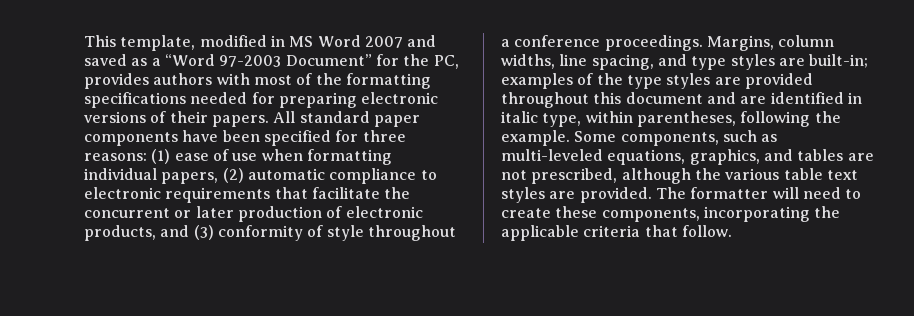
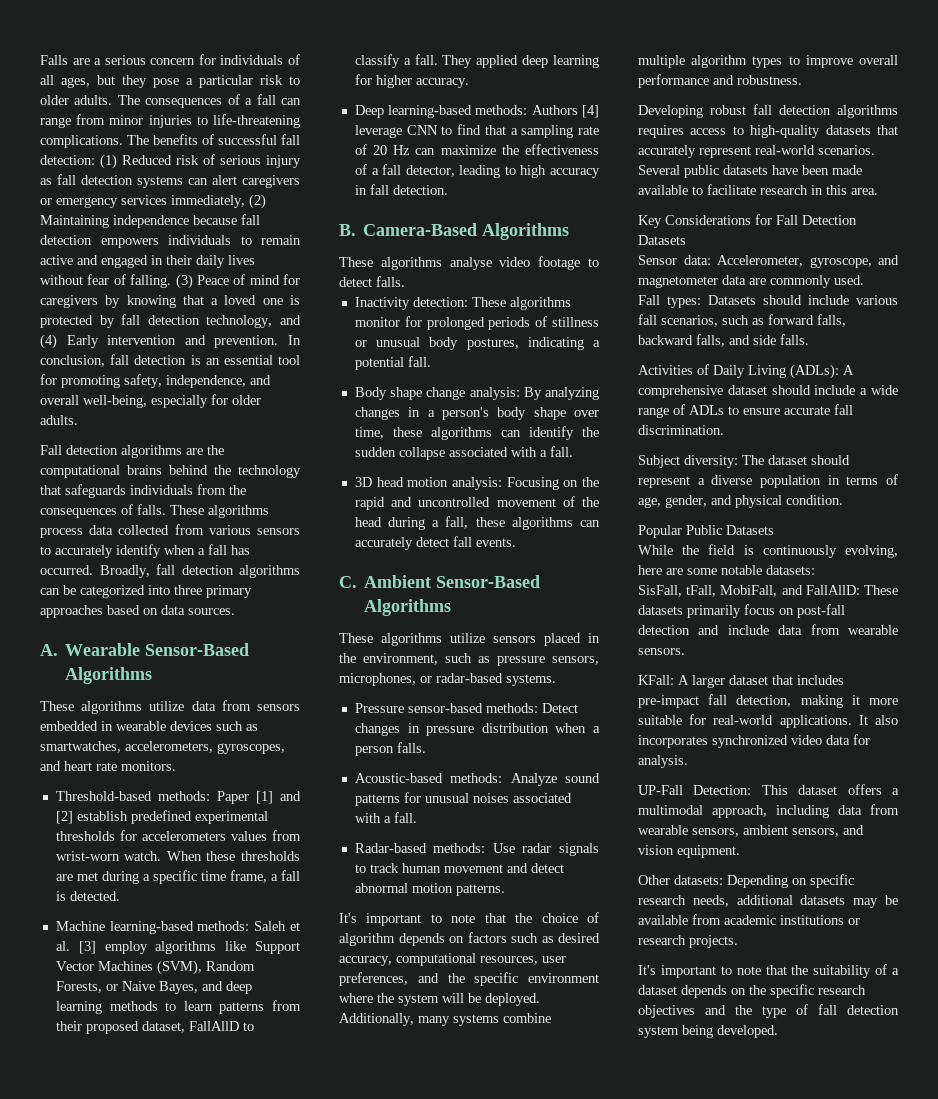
[84,35,437,51] [84,54,459,69] [84,73,431,89] [84,92,439,108] [84,111,420,127] [84,130,406,146] [84,149,392,165] [84,168,437,184] [84,187,411,203] [84,206,423,222] [84,225,456,241] [501,35,835,51] [501,54,869,70] [501,73,813,89] [501,92,862,108] [501,111,841,127] [501,130,778,146] [501,149,874,165] [501,168,858,184] [501,187,862,203] [501,206,841,222] [501,225,732,241] This template, modified in MS Word 2007 and saved as a “Word 97-2003 Document” for the PC, provides authors with most of the formatting specifications needed for preparing electronic versions of their papers. All standard paper components have been specified for three reasons: (1) ease of use when formatting individual papers, (2) automatic compliance to electronic requirements that facilitate the concurrent or later production of electronic products, and (3) conformity of style throughout a conference proceedings. Margins, column widths, line spacing, and type styles are built-in; examples of the type styles are provided throughout this document and are identified in italic type, within parentheses, following the example. Some components, such as multi-leveled equations, graphics, and tables are not prescribed, although the various table text styles are provided. The formatter will need to create these components, incorporating the applicable criteria that follow. -> [40,54,300,65] [40,75,300,88] [40,94,301,108] [40,114,300,128] [40,134,300,148] [40,154,301,169] [40,174,300,188] [40,194,266,209] [40,214,260,228] [40,235,301,248] [40,255,255,268] [40,274,300,289] [40,295,300,308] [40,314,301,328] [40,334,301,349] [40,354,300,367] [40,374,271,388] [40,394,261,408] [40,415,78,425] [40,445,224,458] [40,465,301,478] [40,484,246,498] [40,504,269,518] [40,524,300,538] [40,544,250,558] [40,564,300,578] [40,585,252,598] [40,605,235,618] [40,643,250,656] [65,667,153,684] [40,700,300,714] [40,721,258,731] [40,741,285,754] [40,761,176,771] [55,791,301,804] [55,810,268,824] [55,830,301,841] [55,851,300,861] [55,870,300,884] [55,891,120,901] [55,921,300,934] [55,941,300,954] [55,960,255,975] [55,981,252,994] [55,1000,302,1014] [55,1021,254,1034] [354,54,599,68] [354,74,469,88] [354,105,599,118] [354,124,599,138] [354,144,599,155] [354,164,600,178] [354,184,448,195] [339,223,570,240] [339,256,599,270] [339,276,405,287] [354,297,571,310] [354,316,599,330] [354,337,600,350] [354,356,431,370] [354,387,599,400] [354,407,599,420] [354,426,599,440] [354,446,573,460] [354,477,599,490] [354,496,599,510] [354,516,600,530] [354,536,516,550] [339,575,541,588] [364,599,452,616] [339,633,600,646] [339,653,599,666] [339,673,556,686] [354,703,578,713] [354,723,600,736] [354,742,426,756] [354,773,600,786] [354,792,572,806] [354,812,417,823] [354,843,599,856] [354,863,564,873] [354,883,505,896] [339,912,599,926] [339,932,600,946] [339,953,566,966] [339,972,599,986] [339,993,540,1006] [339,1013,551,1026] [638,55,898,68] [638,74,802,88] [638,104,898,118] [638,125,898,138] [638,145,875,158] [638,165,862,178] [638,184,878,195] [638,214,857,228] [638,235,686,245] [638,255,899,268] [638,275,864,288] [638,295,898,308] [638,314,846,327] [638,334,809,347] [638,364,854,379] [638,385,898,398] [638,404,853,418] [638,425,724,435] [638,455,850,468] [638,474,898,488] [638,495,843,508] [638,525,774,538] [638,544,898,558] [638,565,815,575] [638,585,898,597] [638,604,845,618] [638,624,898,635] [638,648,685,655] [638,675,844,688] [638,694,898,708] [638,714,898,728] [638,734,870,748] [638,755,688,768] [638,784,899,795] [638,804,899,818] [638,825,864,837] [638,845,740,858] [638,874,854,888] [638,895,898,908] [638,914,860,925] [638,935,738,948] [638,964,899,978] [638,984,866,998] [638,1004,899,1018] [638,1025,778,1038] Falls are a serious concern for individuals of all ages, but they pose a particular risk to older adults. The consequences of a fall can range from minor injuries to life-threatening complications. The benefits of successful fall detection: (1) Reduced risk of serious injury as fall detection systems can alert caregivers or emergency services immediately, (2) Maintaining independence because fall detection empowers individuals to remain active and engaged in their daily lives without fear of falling. (3) Peace of mind for caregivers by knowing that a loved one is protected by fall detection technology, and (4) Early intervention and prevention. In conclusion, fall detection is an essential tool for promoting safety, independence, and overall well-being, especially for older adults. // Fall detection algorithms are the computational brains behind the technology that safeguards individuals from the consequences of falls. These algorithms process data collected from various sensors to accurately identify when a fall has occurred. Broadly, fall detection algorithms can be categorized into three primary approaches based on data sources. // A. Wearable Sensor-Based Algorithms // These algorithms utilize data from sensors embedded in wearable devices such as smartwatches, accelerometers, gyroscopes, and heart rate monitors. // Threshold-based methods: Paper [1] and [2] establish predefined experimental thresholds for accelerometers values from wrist-worn watch. When these thresholds are met during a specific time frame, a fall is detected. // Machine learning-based methods: Saleh et al. [3] employ algorithms like Support Vector Machines (SVM), Random Forests, or Naive Bayes, and deep learning methods to learn patterns from their proposed dataset, FallAllD to classify a fall. They applied deep learning for higher accuracy. // Deep learning-based methods: Authors [4] leverage CNN to find that a sampling rate of 20 Hz can maximize the effectiveness of a fall detector, leading to high accuracy in fall detection. // B. Camera-Based Algorithms // These algorithms analyse video footage to detect falls. // Inactivity detection: These algorithms monitor for prolonged periods of stillness or unusual body postures, indicating a potential fall. // Body shape change analysis: By analyzing changes in a person's body shape over time, these algorithms can identify the sudden collapse associated with a fall. // 3D head motion analysis: Focusing on the rapid and uncontrolled movement of the head during a fall, these algorithms can accurately detect fall events. // C. Ambient Sensor-Based Algorithms // These algorithms utilize sensors placed in the environment, such as pressure sensors, microphones, or radar-based systems. // Pressure sensor-based methods: Detect changes in pressure distribution when a person falls. // Acoustic-based methods: Analyze sound patterns for unusual noises associated with a fall. // Radar-based methods: Use radar signals to track human movement and detect abnormal motion patterns. // It's important to note that the choice of algorithm depends on factors such as desired accuracy, computational resources, user preferences, and the specific environment where the system will be deployed. Additionally, many systems combine multiple algorithm types to improve overall performance and robustness. // Developing robust fall detection algorithms requires access to high-quality datasets that accurately represent real-world scenarios. Several public datasets have been made available to facilitate research in this area. // Key Considerations for Fall Detection Datasets // Sensor data: Accelerometer, gyroscope, and magnetometer data are commonly used. // Fall types: Datasets should include various fall scenarios, such as forward falls, backward falls, and side falls. // Activities of Daily Living (ADLs): A comprehensive dataset should include a wide range of ADLs to ensure accurate fall discrimination. // Subject diversity: The dataset should represent a diverse population in terms of age, gender, and physical condition. // Popular Public Datasets // While the field is continuously evolving, here are some notable datasets: // SisFall, tFall, MobiFall, and FallAllD: These datasets primarily focus on post-fall detection and include data from wearable sensors. // KFall: A larger dataset that includes pre-impact fall detection, making it more suitable for real-world applications. It also incorporates synchronized video data for analysis. // UP-Fall Detection: This dataset offers a multimodal approach, including data from wearable sensors, ambient sensors, and vision equipment. // Other datasets: Depending on specific research needs, additional datasets may be available from academic institutions or research projects. // It's important to note that the suitability of a dataset depends on the specific research objectives and the type of fall detection system being developed.

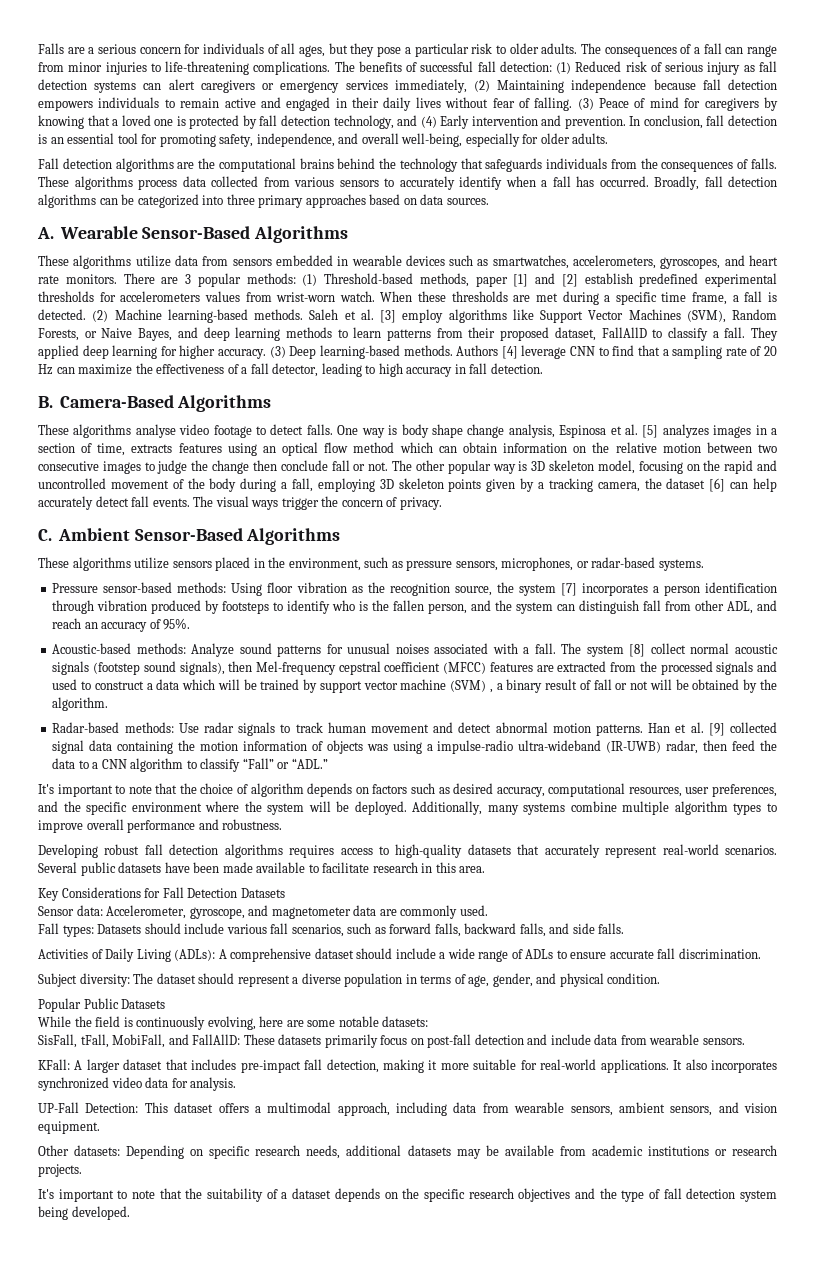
[55,791,249,804] // Threshold-based methods: Paper -> [123,273,508,287] There are 3 popular methods: (1) Threshold-based methods, paper
(120, 896) // -> [92,310,109,322] (2)
[197,921,250,931] methods: -> [254,309,303,320] methods.
(469, 83) // -> [269,346,286,358] (3)
[475,105,528,115] methods: -> [403,345,453,356] methods.
[354,297,571,310] [354,316,599,330] [354,337,600,350] [354,356,431,370] [354,387,599,400] [354,407,599,420] [354,426,599,440] [354,446,573,460] [354,477,559,490] // Inactivity detection: These algorithms monitor for prolonged periods of stillness or unusual body postures, indicating a potential fall. // Body shape change analysis: By analyzing changes in a person's body shape over time, these algorithms can identify the sudden collapse associated with a fall. // 3D head motion analysis: Focusing -> [337,424,777,438] [38,442,777,456] [38,460,683,474] One way is body shape change analysis, Espinosa et al. [5] analyzes images in a section of time, extracts features using an optical flow method which can obtain information on the relative motion between two consecutive images to judge the change then conclude fall or not. The other popular way is 3D skeleton model, focusing
[354,517,382,527] head -> [209,478,237,492] body
[475,517,600,530] [354,536,516,550] these algorithms can accurately detect fall events. -> [317,478,777,492] [38,496,442,510] employing 3D skeleton points given by a tracking camera, the dataset [6] can help accurately detect fall events. The visual ways trigger the concern of privacy.
[541,703,578,713] [354,723,600,736] [354,742,426,756] Detect changes in pressure distribution when a person falls. -> [231,582,778,596] [52,600,777,614] [52,618,191,632] Using floor vibration as the recognition source, the system [7] incorporates a person identification through vibration produced by footsteps to identify who is the fallen person, and the system can distinguish fall from other ADL, and reach an accuracy of 95%.
(417, 817) none -> [561,643,778,657] [52,661,778,675] [52,679,778,693] [52,697,109,711] The system [8] collect normal acoustic signals (footstep sound signals), then Mel-frequency cepstral coefficient (MFCC) features are extracted from the processed signals and used to construct a data which will be trained by support vector machine (SVM) , a binary result of fall or not will be obtained by the algorithm.
(505, 890) none -> [648,722,777,736] [52,740,777,754] [52,758,328,772] Han et al. [9] collected signal data containing the motion information of objects was using a impulse-radio ultra-wideband (IR-UWB) radar, then feed the data to a CNN algorithm to classify “Fall” or “ADL.”

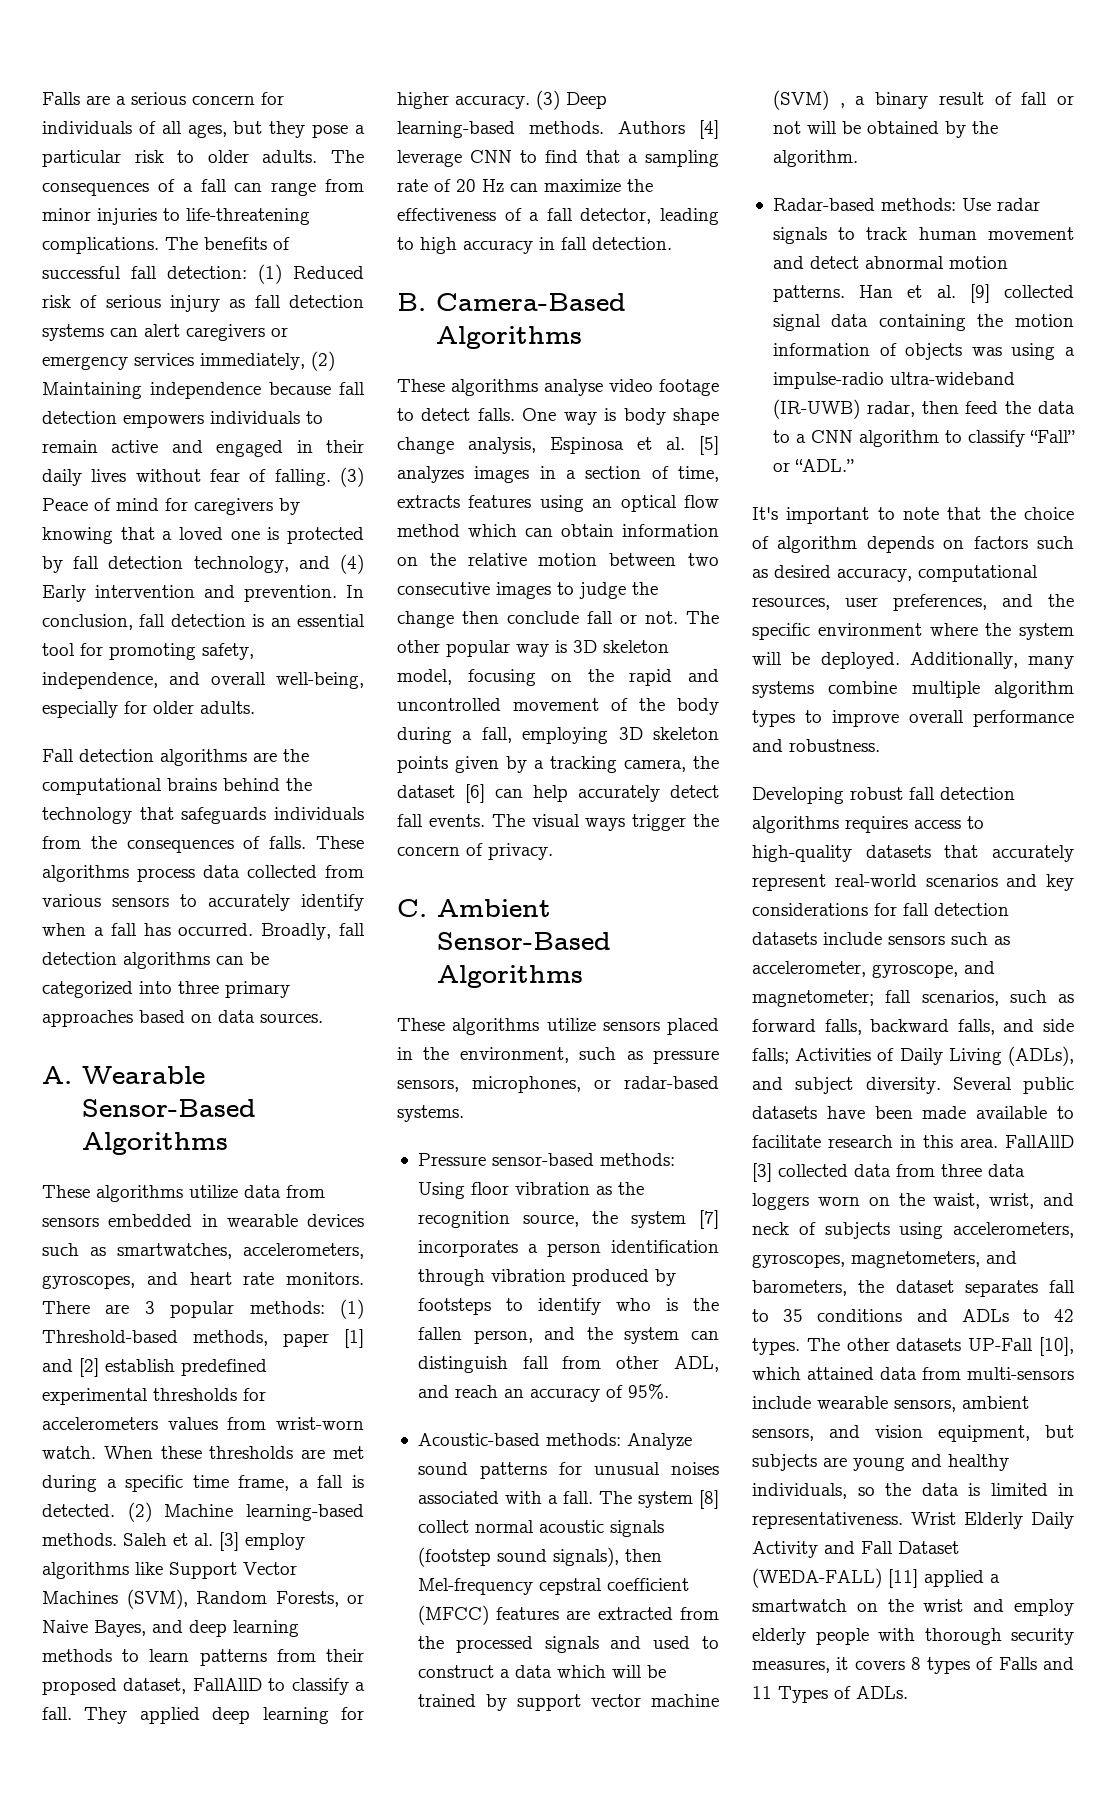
[725,845,778,855] scenarios. -> [925,874,1074,891] [752,903,1009,916] [752,932,1010,945] [752,961,995,978] [752,990,1074,1007] [752,1019,1074,1035] [752,1046,1074,1066] [752,1077,941,1094] scenarios and key considerations for fall detection datasets include sensors such as accelerometer, gyroscope, and magnetometer; fall scenarios, such as forward falls, backward falls, and side falls; Activities of Daily Living (ADLs), and subject diversity.
[38,887,285,901] [38,905,488,919] [38,923,625,937] [38,948,761,962] [38,973,661,987] [38,998,166,1012] [38,1016,429,1030] [38,1034,745,1048] [38,1059,778,1073] [38,1077,237,1091] [38,1102,509,1116] // Key Considerations for Fall Detection Datasets // Sensor data: Accelerometer, gyroscope, and magnetometer data are commonly used. // Fall types: Datasets should include various fall scenarios, such as forward falls, backward falls, and side falls. // Activities of Daily Living (ADLs): A comprehensive dataset should include a wide range of ADLs to ensure accurate fall discrimination. // Subject diversity: The dataset should represent a diverse population in terms of age, gender, and physical condition. // Popular Public Datasets // While the field is continuously evolving, here are some notable datasets: // SisFall, tFall, MobiFall, and FallAllD: These datasets primarily focus on post-fall detection and include data from wearable sensors. // KFall: A larger dataset that includes pre-impact fall detection, making it more suitable for real-world applications. It also incorporates synchronized video data for analysis. // UP-Fall Detection: This dataset offers a multimodal approach, including data from -> [1005,1135,1074,1148] [752,1163,1025,1182] [752,1193,1074,1210] [752,1222,1074,1239] [752,1251,1017,1268] [752,1280,1075,1297] [752,1309,1074,1322] [752,1337,1074,1356] [752,1367,1074,1380] [752,1396,811,1409] FallAllD [3] collected data from three data loggers worn on the waist, wrist, and neck of subjects using accelerometers, gyroscopes, magnetometers, and barometers, the dataset separates fall to 35 conditions and ADLs to 42 types. The other datasets UP-Fall [10], which attained data from multi-sensors include
[38,1121,100,1134] [38,1145,777,1159] [38,1164,82,1177] [38,1188,777,1202] [38,1206,130,1220] equipment. // Other datasets: Depending on specific research needs, additional datasets may be available from academic institutions or research projects. // It's important to note that the suitability of a dataset depends on the specific research objectives and the type of fall detection system being developed. -> [938,1425,1074,1442] [752,1454,1009,1471] [752,1483,1074,1499] [752,1512,1074,1529] [752,1541,959,1558] [752,1568,1000,1588] [752,1599,1074,1616] [752,1628,1074,1645] [752,1657,1074,1674] [752,1686,908,1703] equipment, but subjects are young and healthy individuals, so the data is limited in representativeness. Wrist Elderly Daily Activity and Fall Dataset (WEDA-FALL) [11] applied a smartwatch on the wrist and employ elderly people with thorough security measures, it covers 8 types of Falls and 11 Types of ADLs.

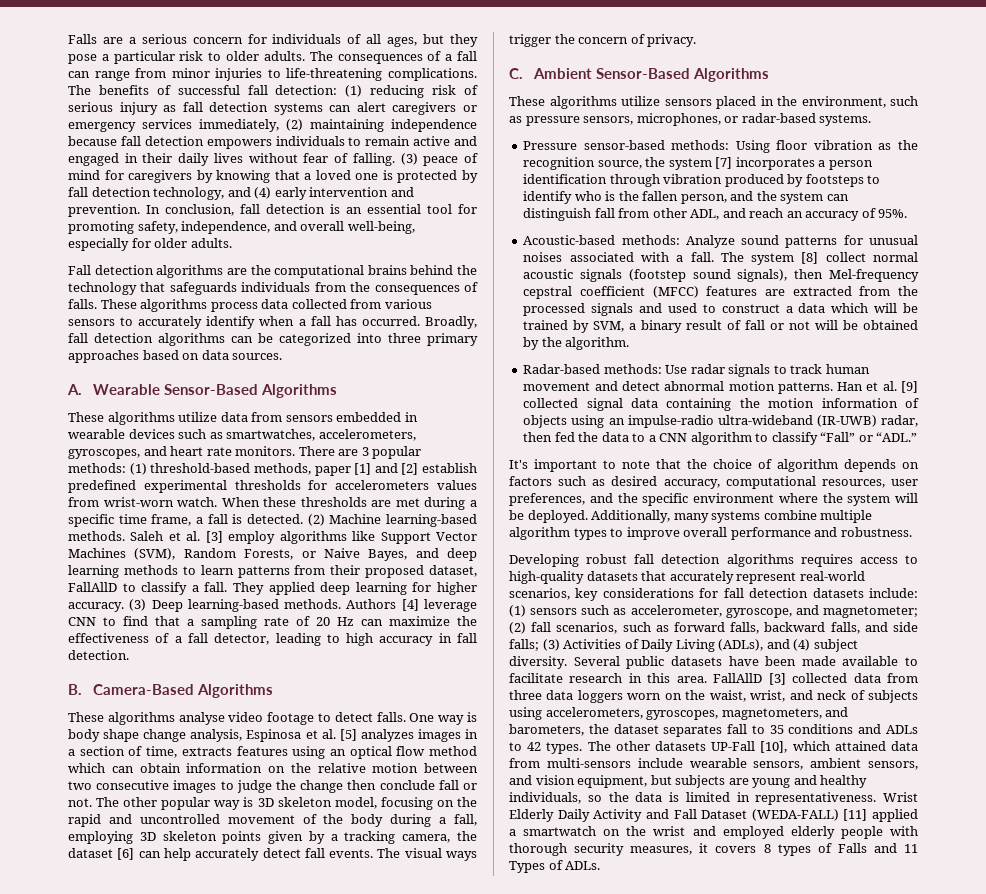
[293,266,364,279] Reduced -> [370,85,425,98] reducing
[42,382,142,399] Maintaining -> [310,119,384,132] maintaining
[42,498,88,511] Peace -> [423,156,459,166] peace
[42,585,86,602] Early -> [274,187,307,200] early
[42,1330,178,1343] Threshold-based -> [150,463,251,473] threshold-based
[516,1694,719,1711] [772,90,845,110] support vector machine (SVM) , -> [593,321,625,332] SVM,
[971,343,1075,360] was using a -> [571,415,625,428] using an
[965,401,999,414] feed -> [554,432,575,442] fed
[925,874,1038,887] scenarios and -> [509,588,570,600] scenarios,
[823,932,882,945] include -> [869,588,918,598] [509,605,526,617] include: (1)
(874, 998) none -> [509,622,526,634] (2)
(789, 1056) none -> [542,639,560,651] (3)
(783, 1083) none -> [793,639,811,651] (4)
[1014,1599,1074,1616] employ -> [722,826,784,839] employed

